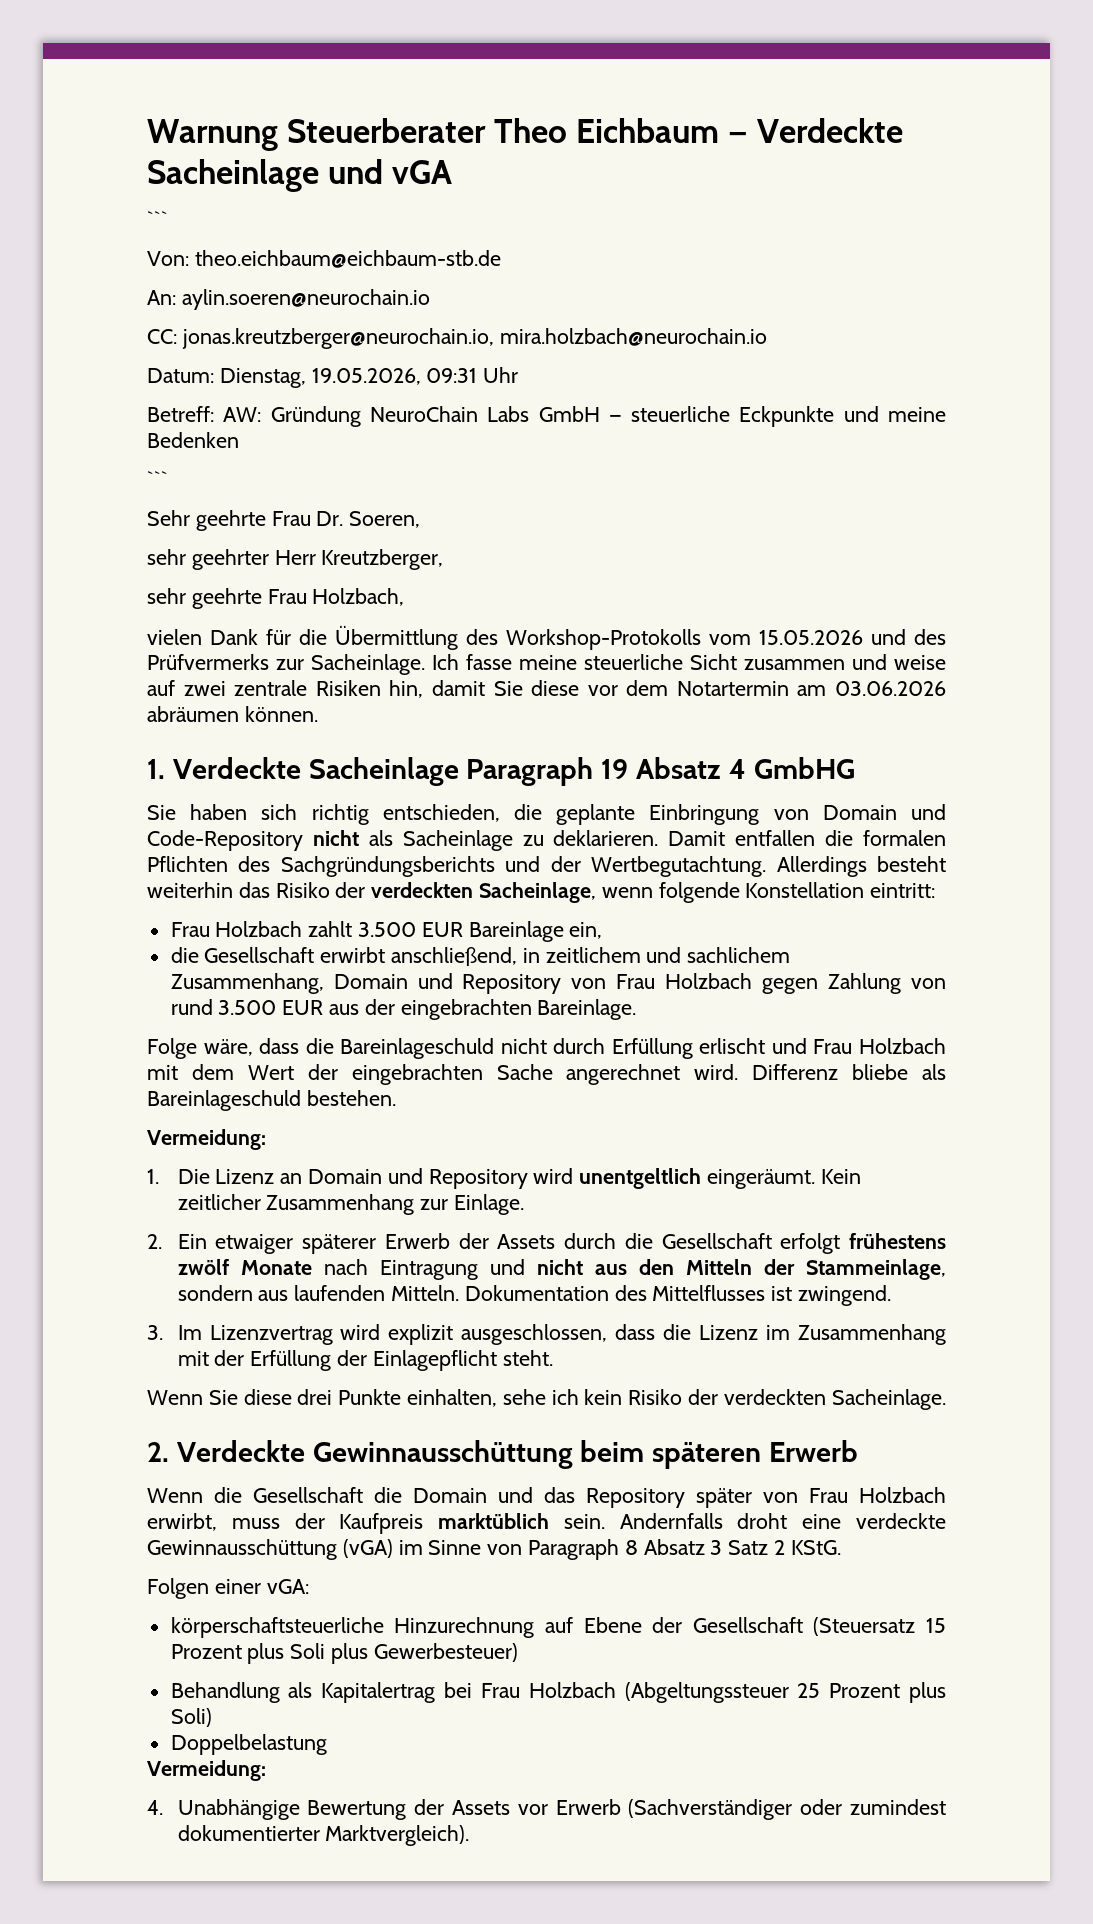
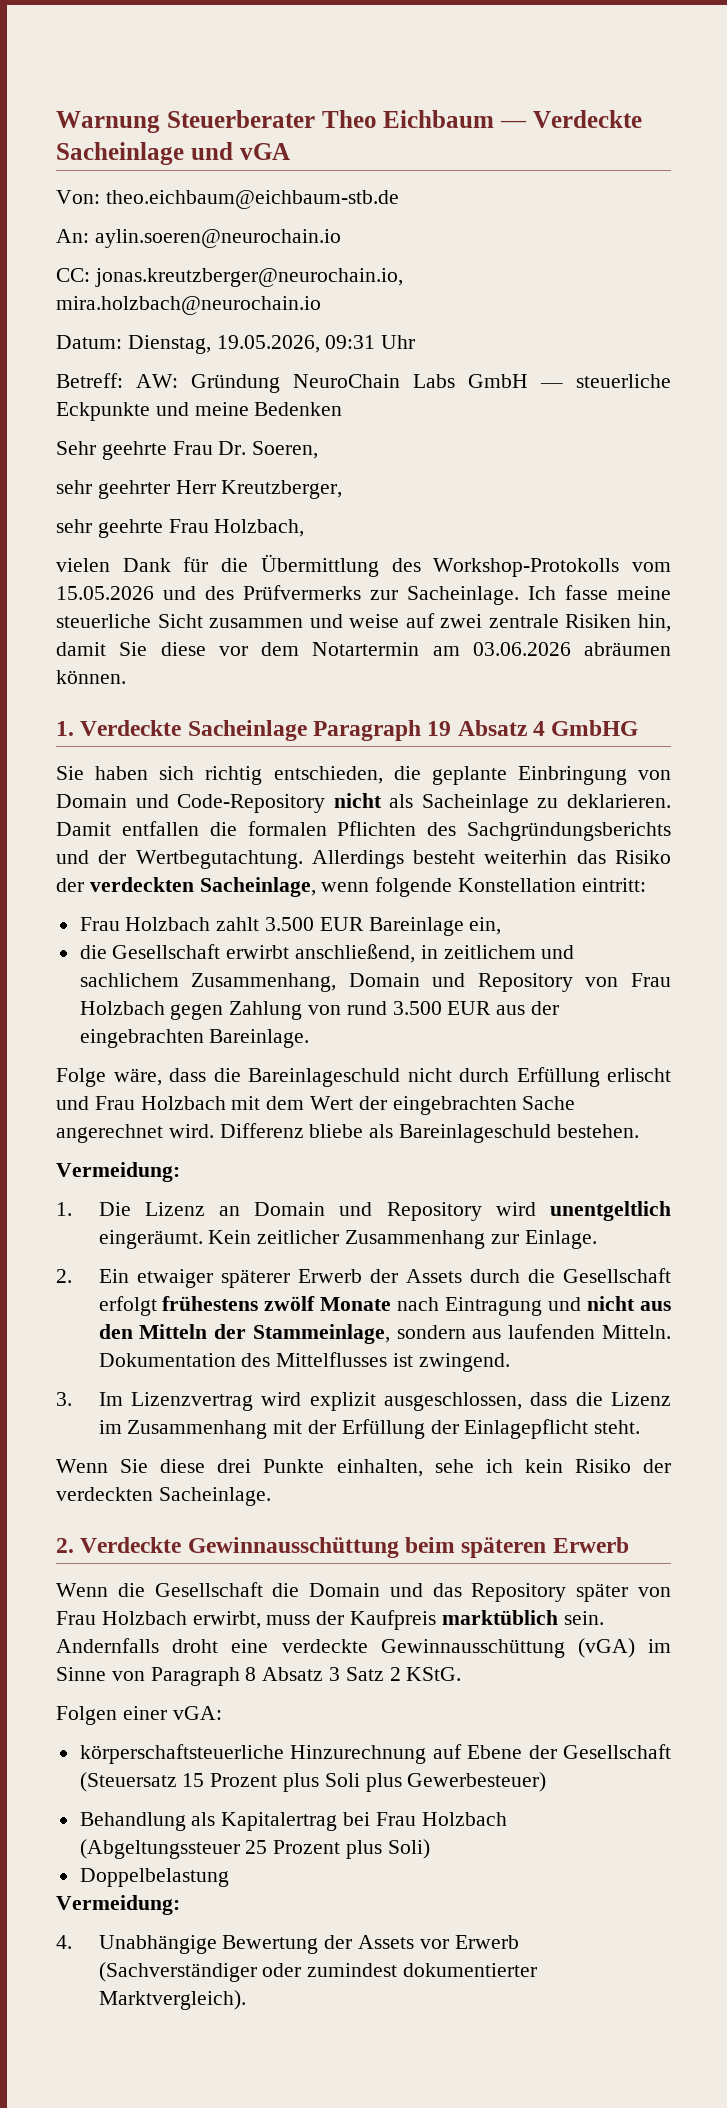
[147,211,168,227] // ``` -> (290, 151) none
[147,471,168,487] // ``` -> (343, 409) none

